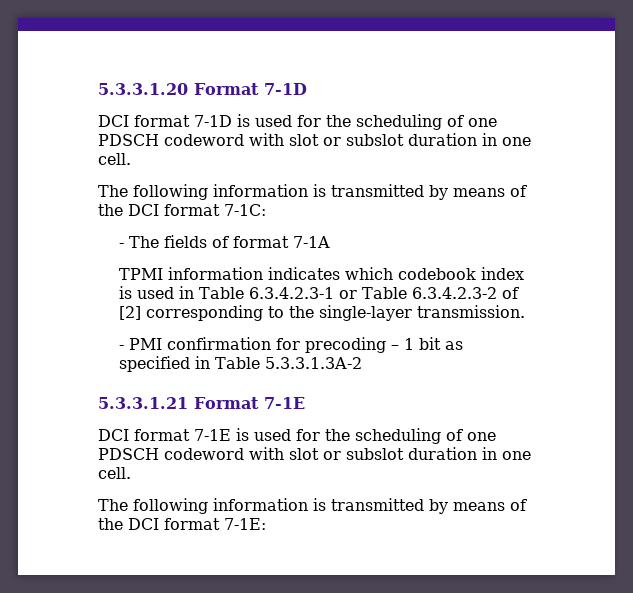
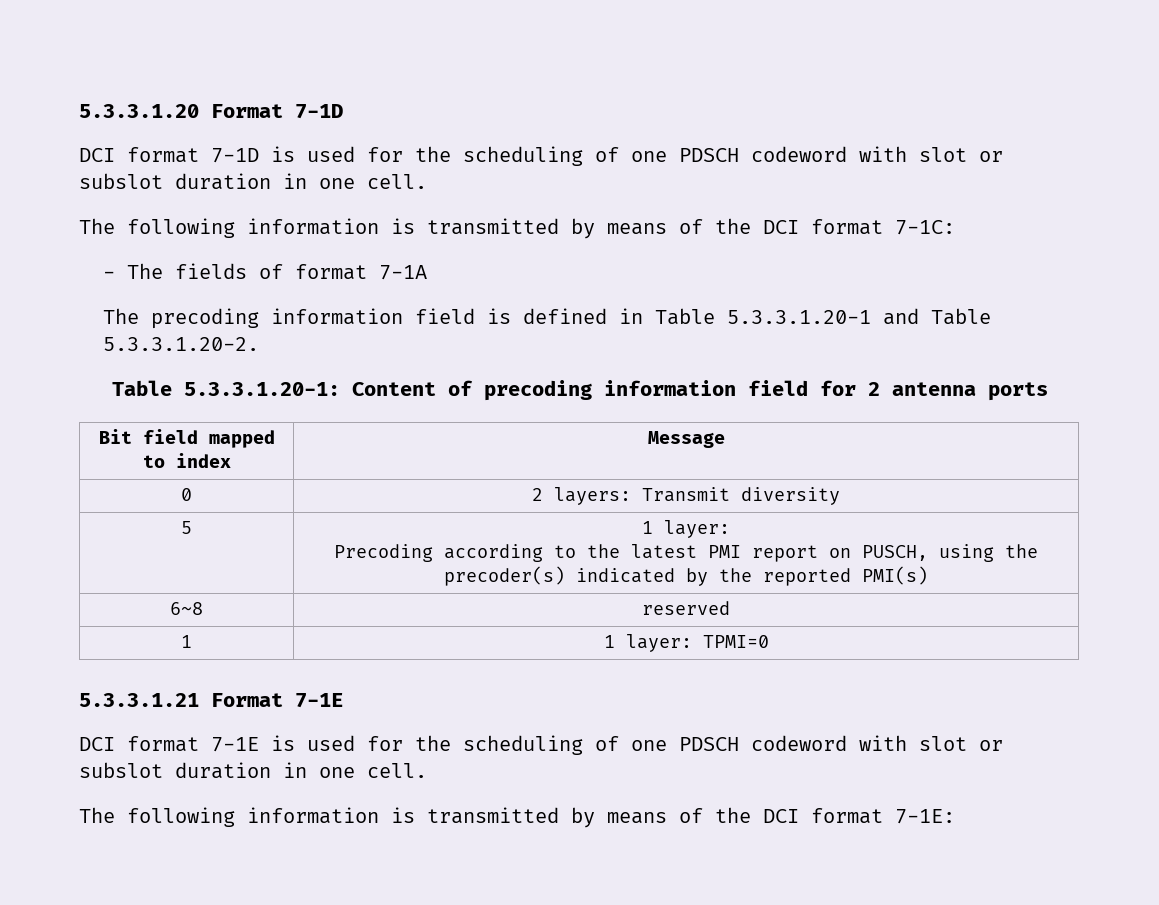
[119,267,525,280] [119,286,520,299] [119,305,526,321] [119,337,464,353] [119,356,363,372] TPMI information indicates which codebook index is used in Table 6.3.4.2.3-1 or Table 6.3.4.2.3-2 of [2] corresponding to the single-layer transmission. // - PMI confirmation for precoding – 1 bit as specified in Table 5.3.3.1.3A-2 -> [102,308,991,329] [102,337,259,351] [111,380,1048,401] [98,429,275,448] [142,453,231,468] [647,431,725,448] [181,488,192,501] [532,487,840,505] [181,521,192,534] [642,520,730,538] [334,544,1038,562] [444,566,928,586] [170,602,203,615] [642,601,730,615] [181,635,192,648] [603,634,769,652] The precoding information field is defined in Table 5.3.3.1.20-1 and Table 5.3.3.1.20-2. // Table 5.3.3.1.20-1: Content of precoding information field for 2 antenna ports // Bit field mapped to index | Message // 0 | 2 layers: Transmit diversity // 5 | 1 layer: // Precoding according to the latest PMI report on PUSCH, using the precoder(s) indicated by the reported PMI(s) // 6~8 | reserved // 1 | 1 layer: TPMI=0

